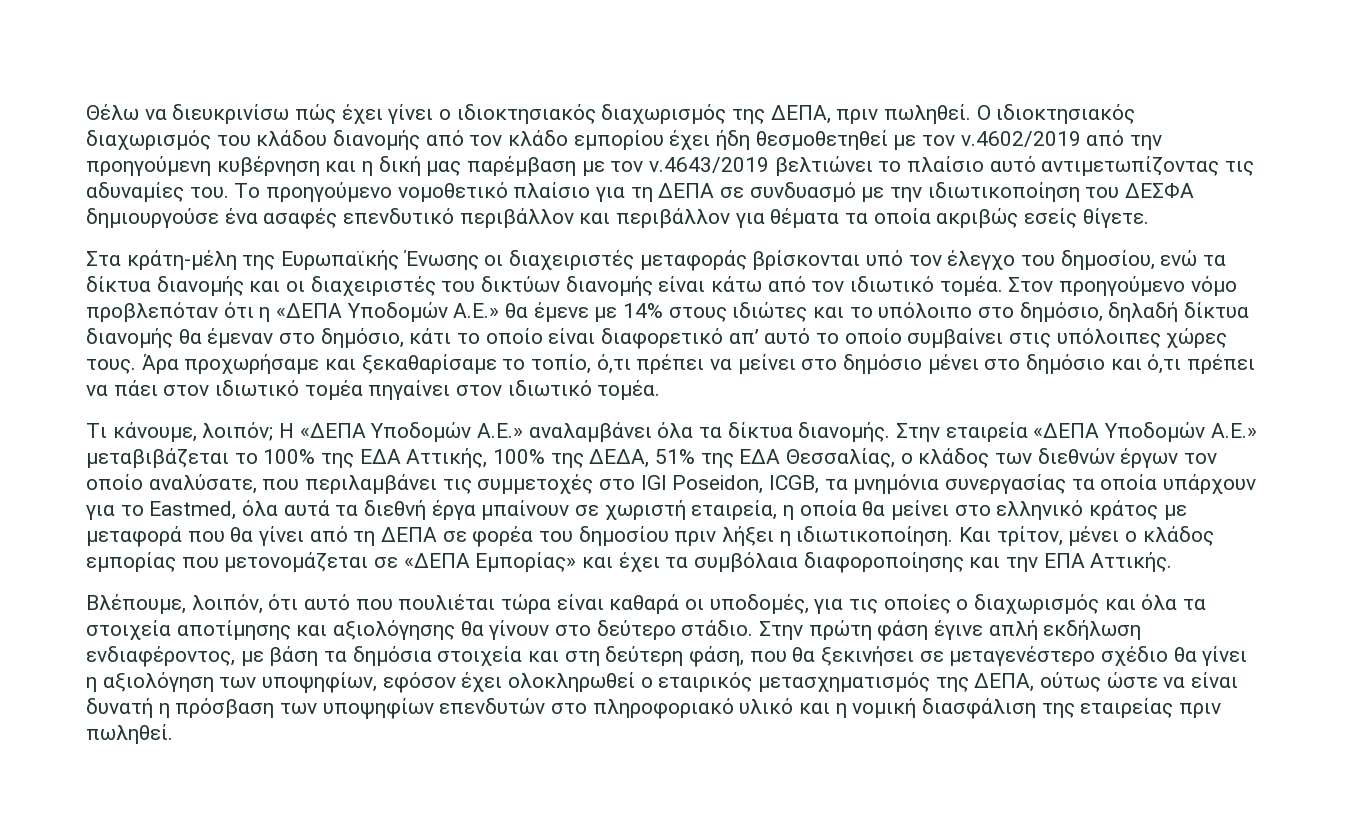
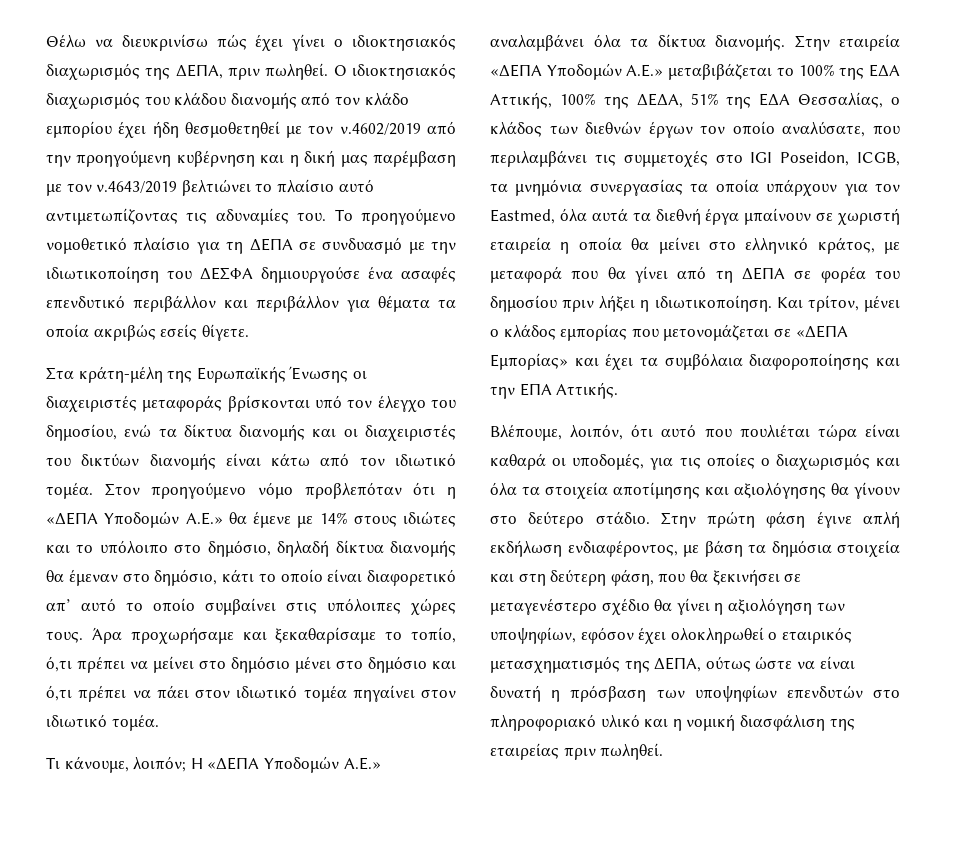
[120,505,144,516] το -> [875,183,900,192] τον
[691,500,778,520] εταιρεία, -> [490,237,551,254] εταιρεία
[1089,500,1159,520] κράτος -> [817,237,875,254] κράτος,

